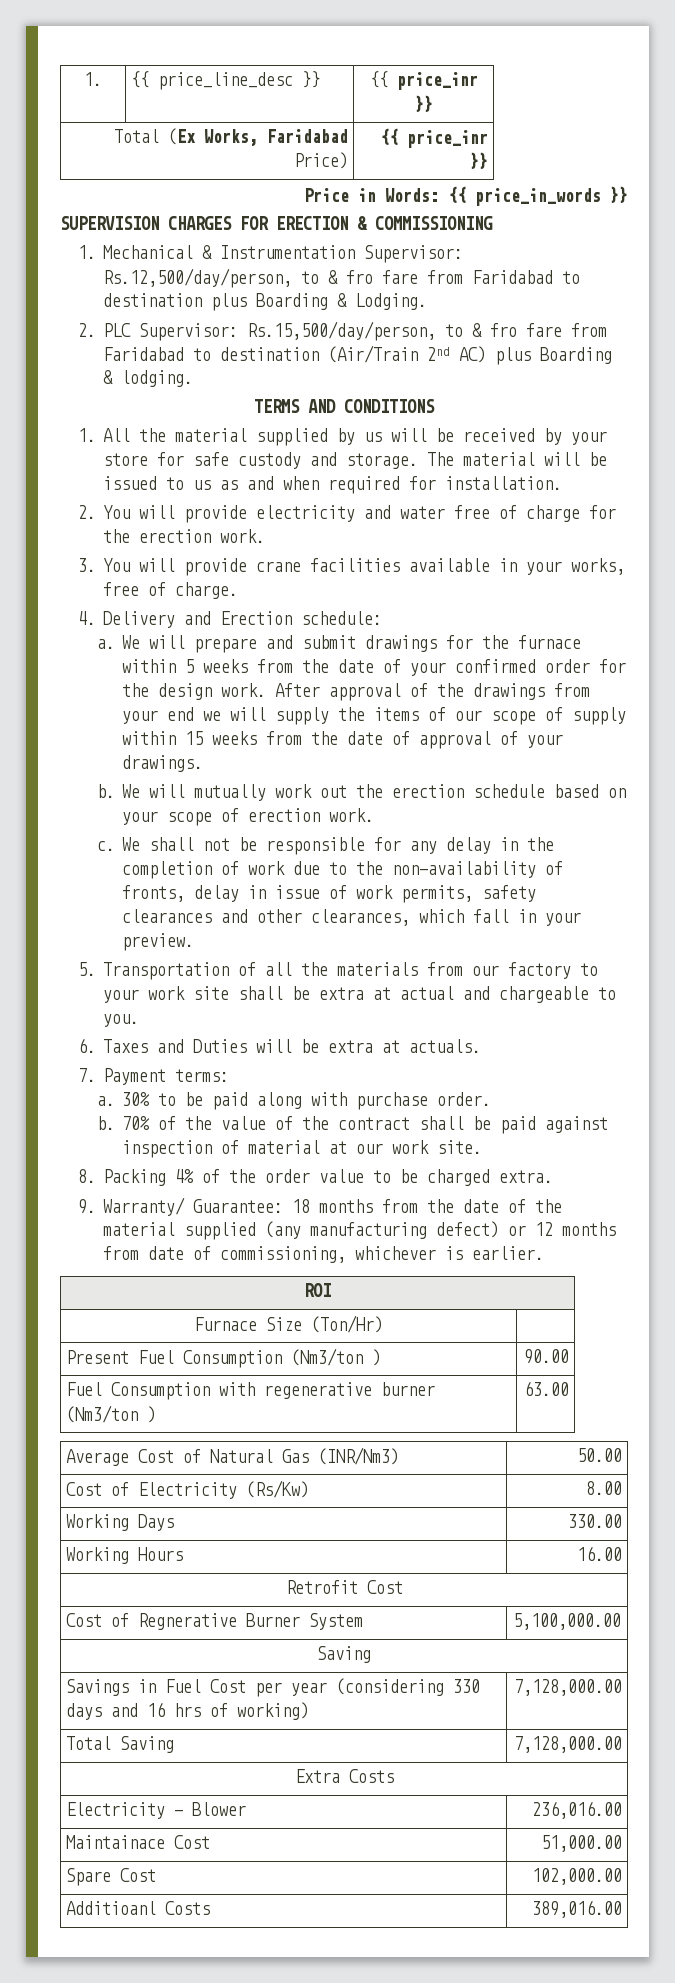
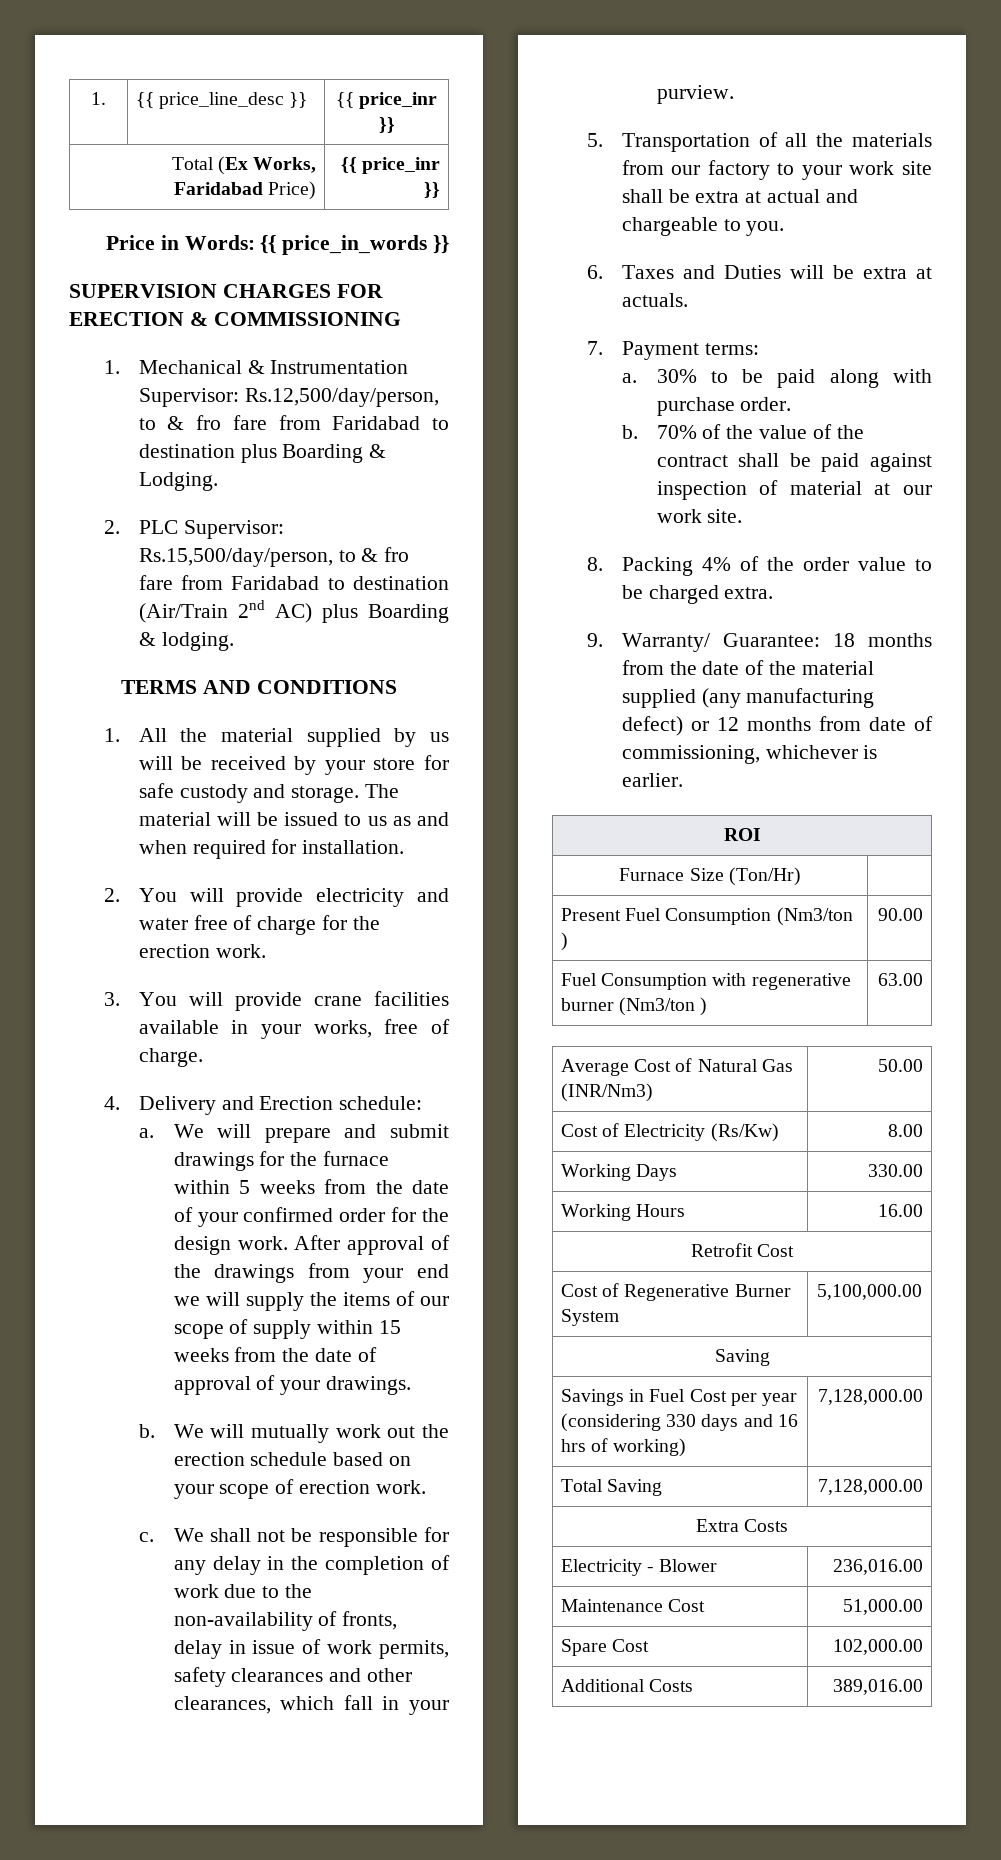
[121,933,194,951] preview. -> [656,85,734,104] purview.
[137,1613,237,1630] Regnerative -> [624,1284,730,1301] Regenerative
[65,1835,165,1849] Maintainace -> [560,1599,663,1612] Maintenance
[65,1901,156,1915] Additioanl -> [560,1679,645,1692] Additional

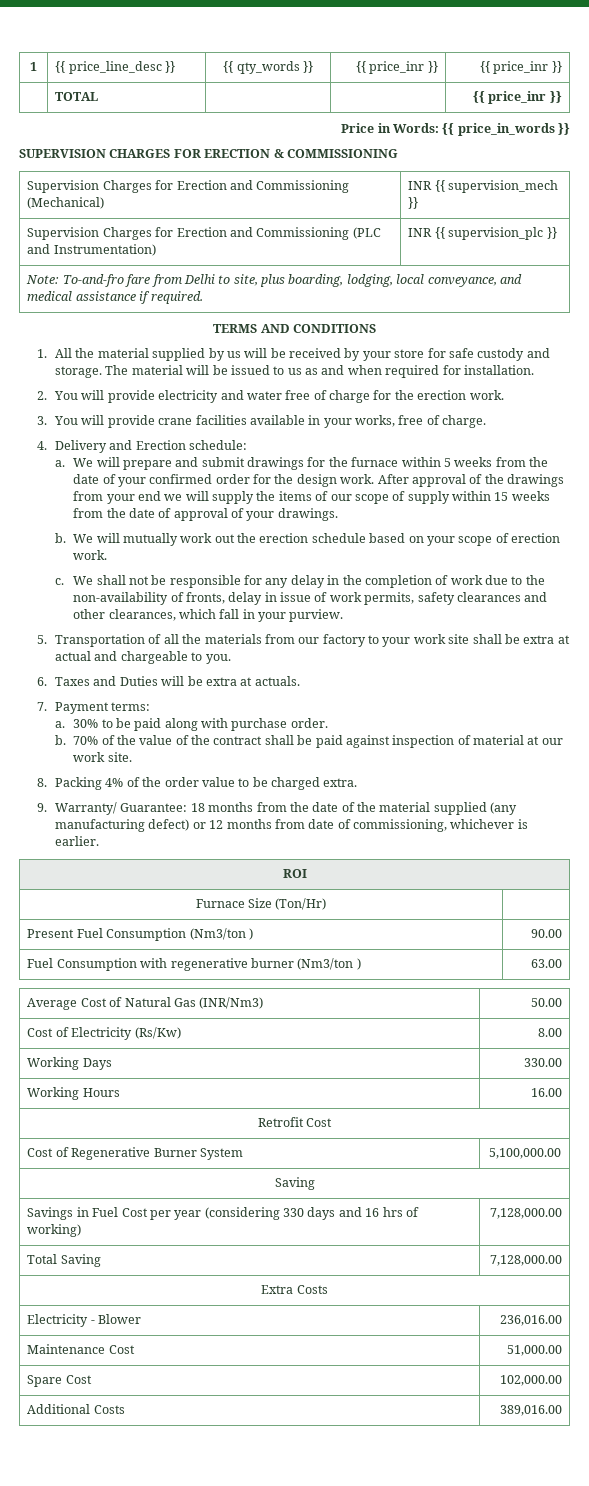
[91,92,106,105] 1. -> [30,62,37,71] 1
[359,92,438,109] [378,117,395,133] [171,156,317,175] [173,181,317,200] price_inr }} // Total (Ex Works, Faridabad Price) -> [236,61,313,74] [355,61,438,74] [479,61,562,74] [55,92,99,101] qty_words }} | {{ price_inr }} | {{ price_inr }} // | TOTAL | |
[103,360,409,374] [138,388,439,407] [138,415,449,430] [138,444,387,463] [138,472,218,491] [103,520,284,539] [138,547,410,567] [138,575,449,590] [138,600,449,623] [138,632,234,651] // 1. Mechanical & Instrumentation Supervisor: Rs.12,500/day/person, to & fro fare from Faridabad to destination plus Boarding & Lodging. // 2. PLC Supervisor: Rs.15,500/day/person, to & fro fare from Faridabad to destination (Air/Train 2nd AC) plus Boarding & lodging. -> [27,180,350,193] [27,197,105,209] [408,180,559,193] [408,197,419,209] [27,227,381,240] [27,244,156,256] [408,227,557,240] [26,274,522,287] [27,291,203,304] // Supervision Charges for Erection and Commissioning (Mechanical) | INR {{ supervision_mech }} // Supervision Charges for Erection and Commissioning (PLC and Instrumentation) | INR {{ supervision_plc }} // Note: To-and-fro fare from Delhi to site, plus boarding, lodging, local conveyance, and medical assistance if required.

